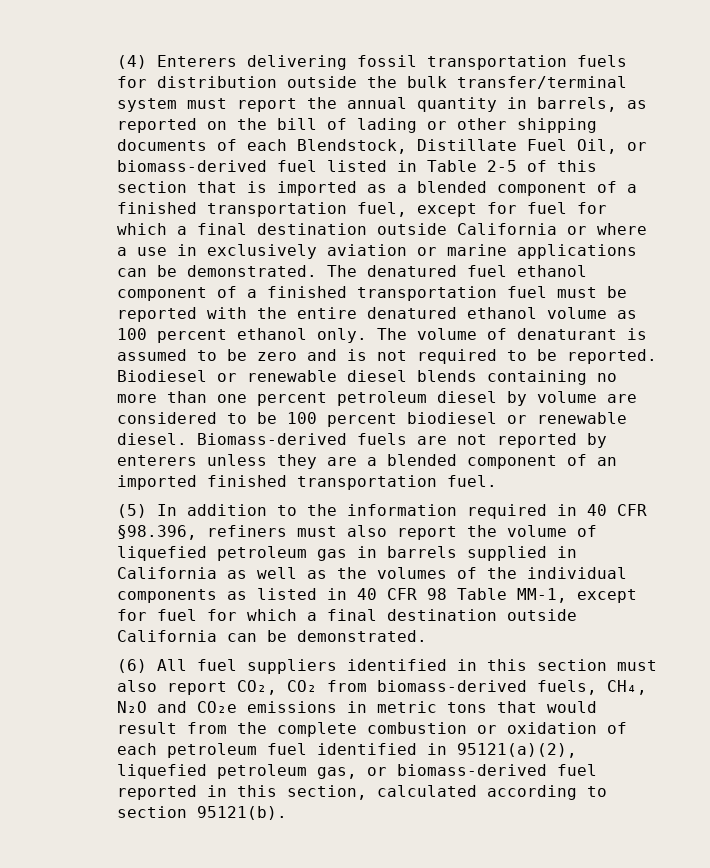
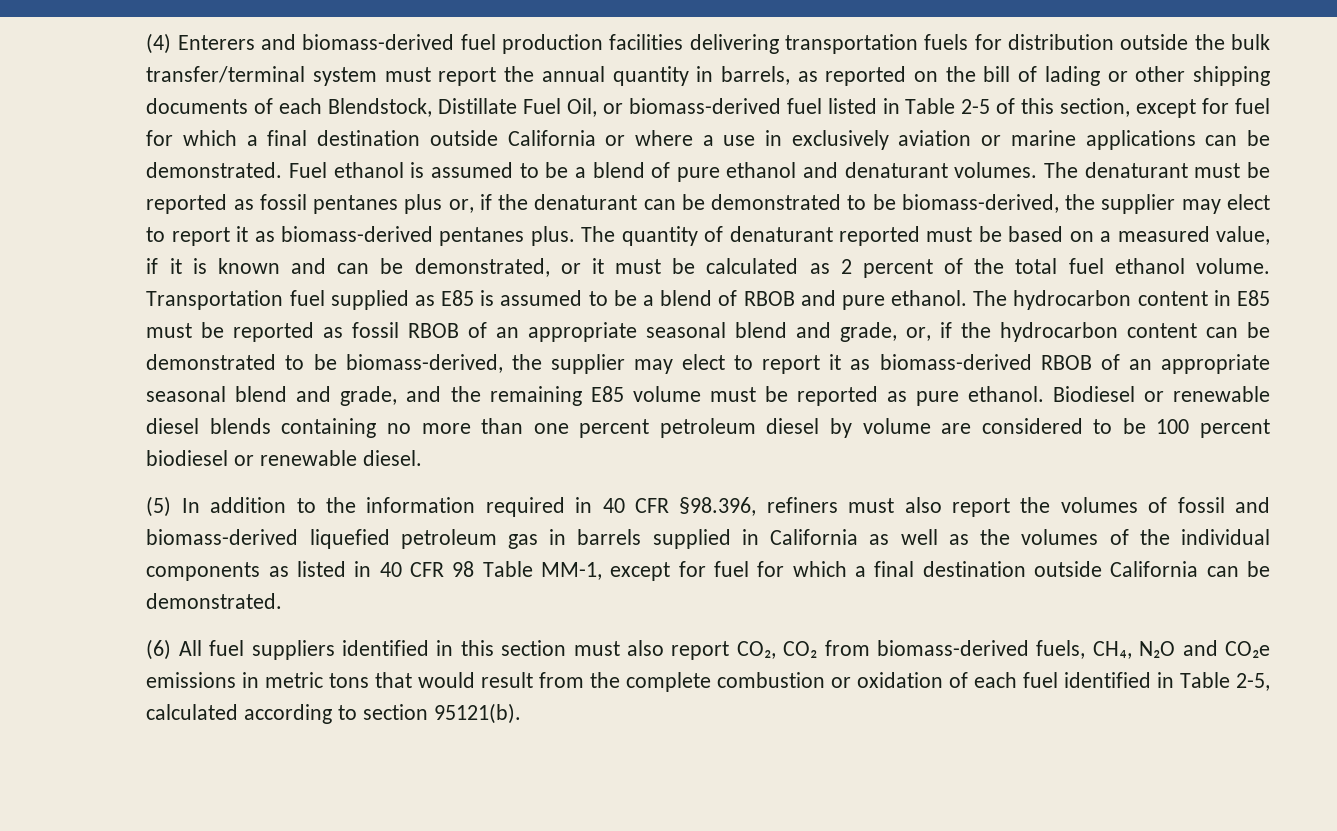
[246,55,417,70] delivering fossil -> [260,34,779,54] and biomass-derived fuel production facilities delivering
[116,181,637,196] [116,202,407,217] section that is imported as a blended component of a finished transportation fuel, -> [1060,98,1131,117] section,
[326,265,587,277] [116,286,627,301] [116,307,637,322] [116,328,647,343] [116,349,657,364] The denatured fuel ethanol component of a finished transportation fuel must be reported with the entire denatured ethanol volume as 100 percent ethanol only. The volume of denaturant is assumed to be zero and is not required to be reported. -> [288,162,1270,182] [146,194,1270,214] [146,226,1270,246] [146,258,1270,278] [146,290,1270,310] [146,322,1271,342] [146,354,1270,374] [146,386,1044,406] Fuel ethanol is assumed to be a blend of pure ethanol and denaturant volumes. The denaturant must be reported as fossil pentanes plus or, if the denaturant can be demonstrated to be biomass-derived, the supplier may elect to report it as biomass-derived pentanes plus. The quantity of denaturant reported must be based on a measured value, if it is known and can be demonstrated, or it must be calculated as 2 percent of the total fuel ethanol volume. Transportation fuel supplied as E85 is assumed to be a blend of RBOB and pure ethanol. The hydrocarbon content in E85 must be reported as fossil RBOB of an appropriate seasonal blend and grade, or, if the hydrocarbon content can be demonstrated to be biomass-derived, the supplier may elect to report it as biomass-derived RBOB of an appropriate seasonal blend and grade, and the remaining E85 volume must be reported as pure ethanol.
[196,433,607,448] [116,454,617,469] [116,475,497,490] Biomass-derived fuels are not reported by enterers unless they are a blended component of an imported finished transportation fuel. -> (422, 458) none
[506,525,597,537] volume of -> [1060,497,1270,513] [146,529,299,545] volumes of fossil and biomass-derived
[166,743,257,758] petroleum -> (1018, 680) none
[456,743,577,758] [116,764,597,779] [116,785,367,800] 95121(a)(2), liquefied petroleum gas, or biomass-derived fuel reported in this section, -> [1180,672,1271,691] Table 2-5,

